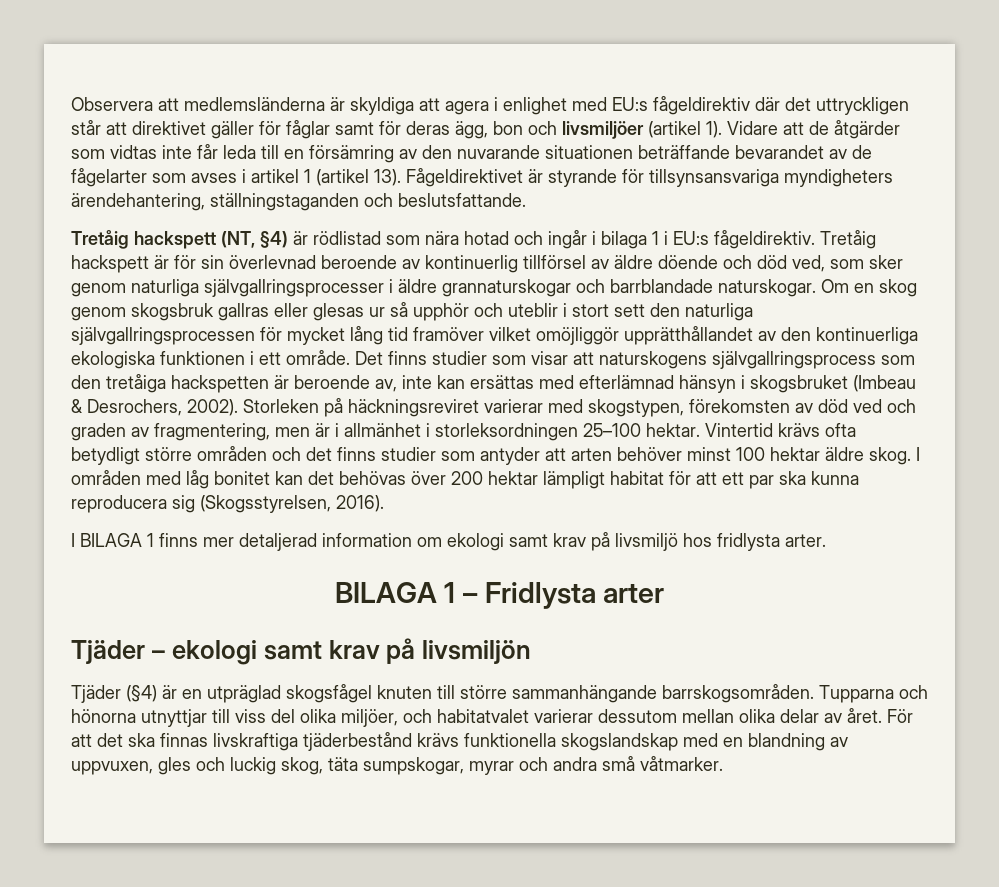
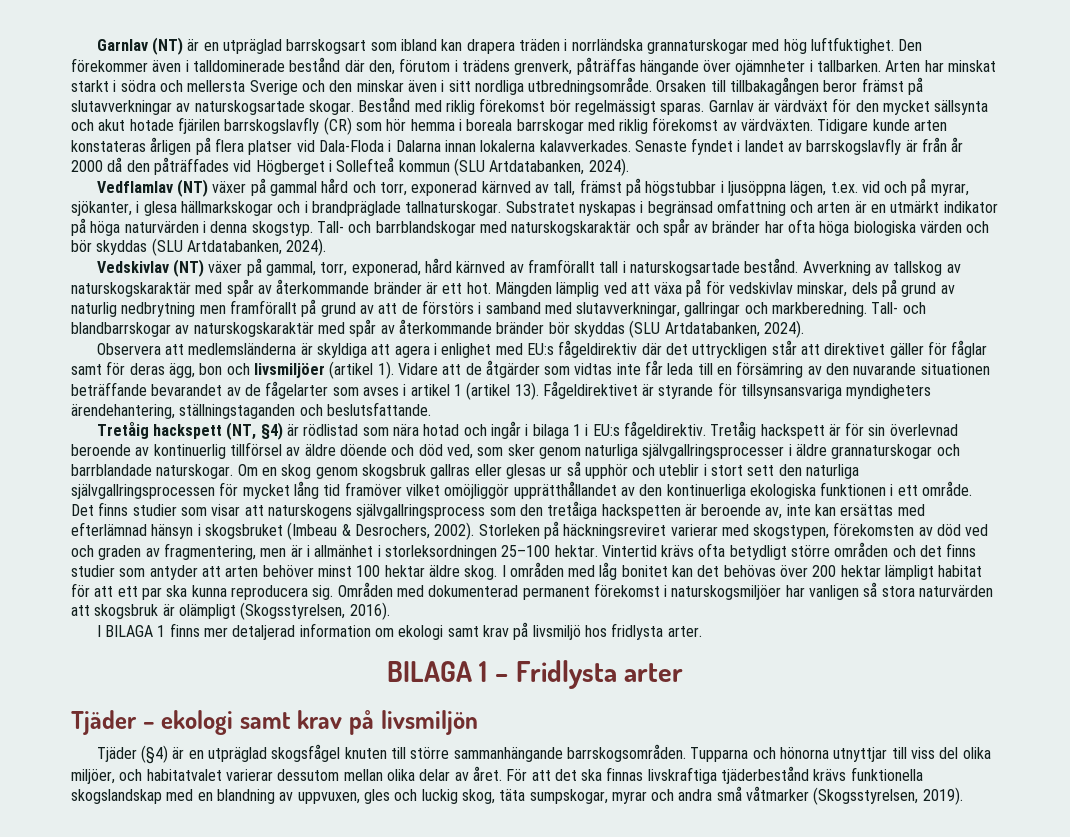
(71, 104) none -> [96,37,923,55] [71,57,997,75] [71,77,924,95] [71,97,989,115] [71,117,948,135] [71,137,964,155] [71,157,629,176] [96,178,969,197] [71,199,998,216] [71,218,990,236] [71,238,327,256] [96,258,961,277] [71,279,955,297] [71,299,926,317] [71,319,804,338] Garnlav (NT) är en utpräglad barrskogsart som ibland kan drapera träden i norrländska grannaturskogar med hög luftfuktighet. Den förekommer även i talldominerade bestånd där den, förutom i trädens grenverk, påträffas hängande över ojämnheter i tallbarken. Arten har minskat starkt i södra och mellersta Sverige och den minskar även i sitt nordliga utbredningsområde. Orsaken till tillbakagången beror främst på slutavverkningar av naturskogsartade skogar. Bestånd med riklig förekomst bör regelmässigt sparas. Garnlav är värdväxt för den mycket sällsynta och akut hotade fjärilen barrskogslavfly (CR) som hör hemma i boreala barrskogar med riklig förekomst av värdväxten. Tidigare kunde arten konstateras årligen på flera platser vid Dala-Floda i Dalarna innan lokalerna kalavverkades. Senaste fyndet i landet av barrskogslavfly är från år 2000 då den påträffades vid Högberget i Sollefteå kommun (SLU Artdatabanken, 2024). // Vedflamlav (NT) växer på gammal hård och torr, exponerad kärnved av tall, främst på högstubbar i ljusöppna lägen, t.ex. vid och på myrar, sjökanter, i glesa hällmarkskogar och i brandpräglade tallnaturskogar. Substratet nyskapas i begränsad omfattning och arten är en utmärkt indikator på höga naturvärden i denna skogstyp. Tall- och barrblandskogar med naturskogskaraktär och spår av bränder har ofta höga biologiska värden och bör skyddas (SLU Artdatabanken, 2024). // Vedskivlav (NT) växer på gammal, torr, exponerad, hård kärnved av framförallt tall i naturskogsartade bestånd. Avverkning av tallskog av naturskogskaraktär med spår av återkommande bränder är ett hot. Mängden lämplig ved att växa på för vedskivlav minskar, dels på grund av naturlig nedbrytning men framförallt på grund av att de förstörs i samband med slutavverkningar, gallringar och markberedning. Tall- och blandbarrskogar av naturskogskaraktär med spår av återkommande bränder bör skyddas (SLU Artdatabanken, 2024). //
[172,495,195,513] sig -> [312,582,994,600] [71,604,236,619] sig. Områden med dokumenterad permanent förekomst i naturskogsmiljöer har vanligen så stora naturvärden att skogsbruk är olämpligt
[640,756,723,771] våtmarker. -> [746,786,963,805] våtmarker (Skogsstyrelsen, 2019).

